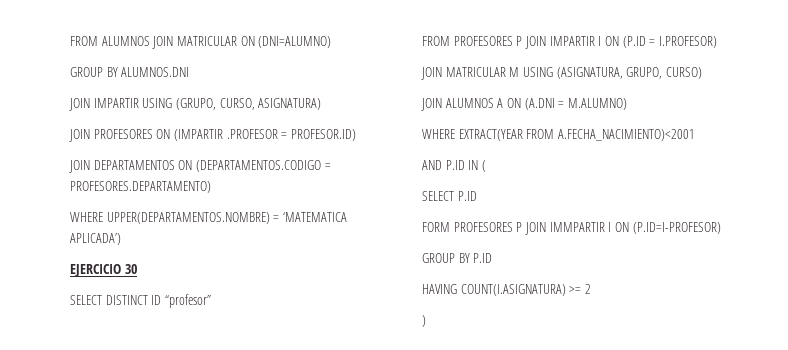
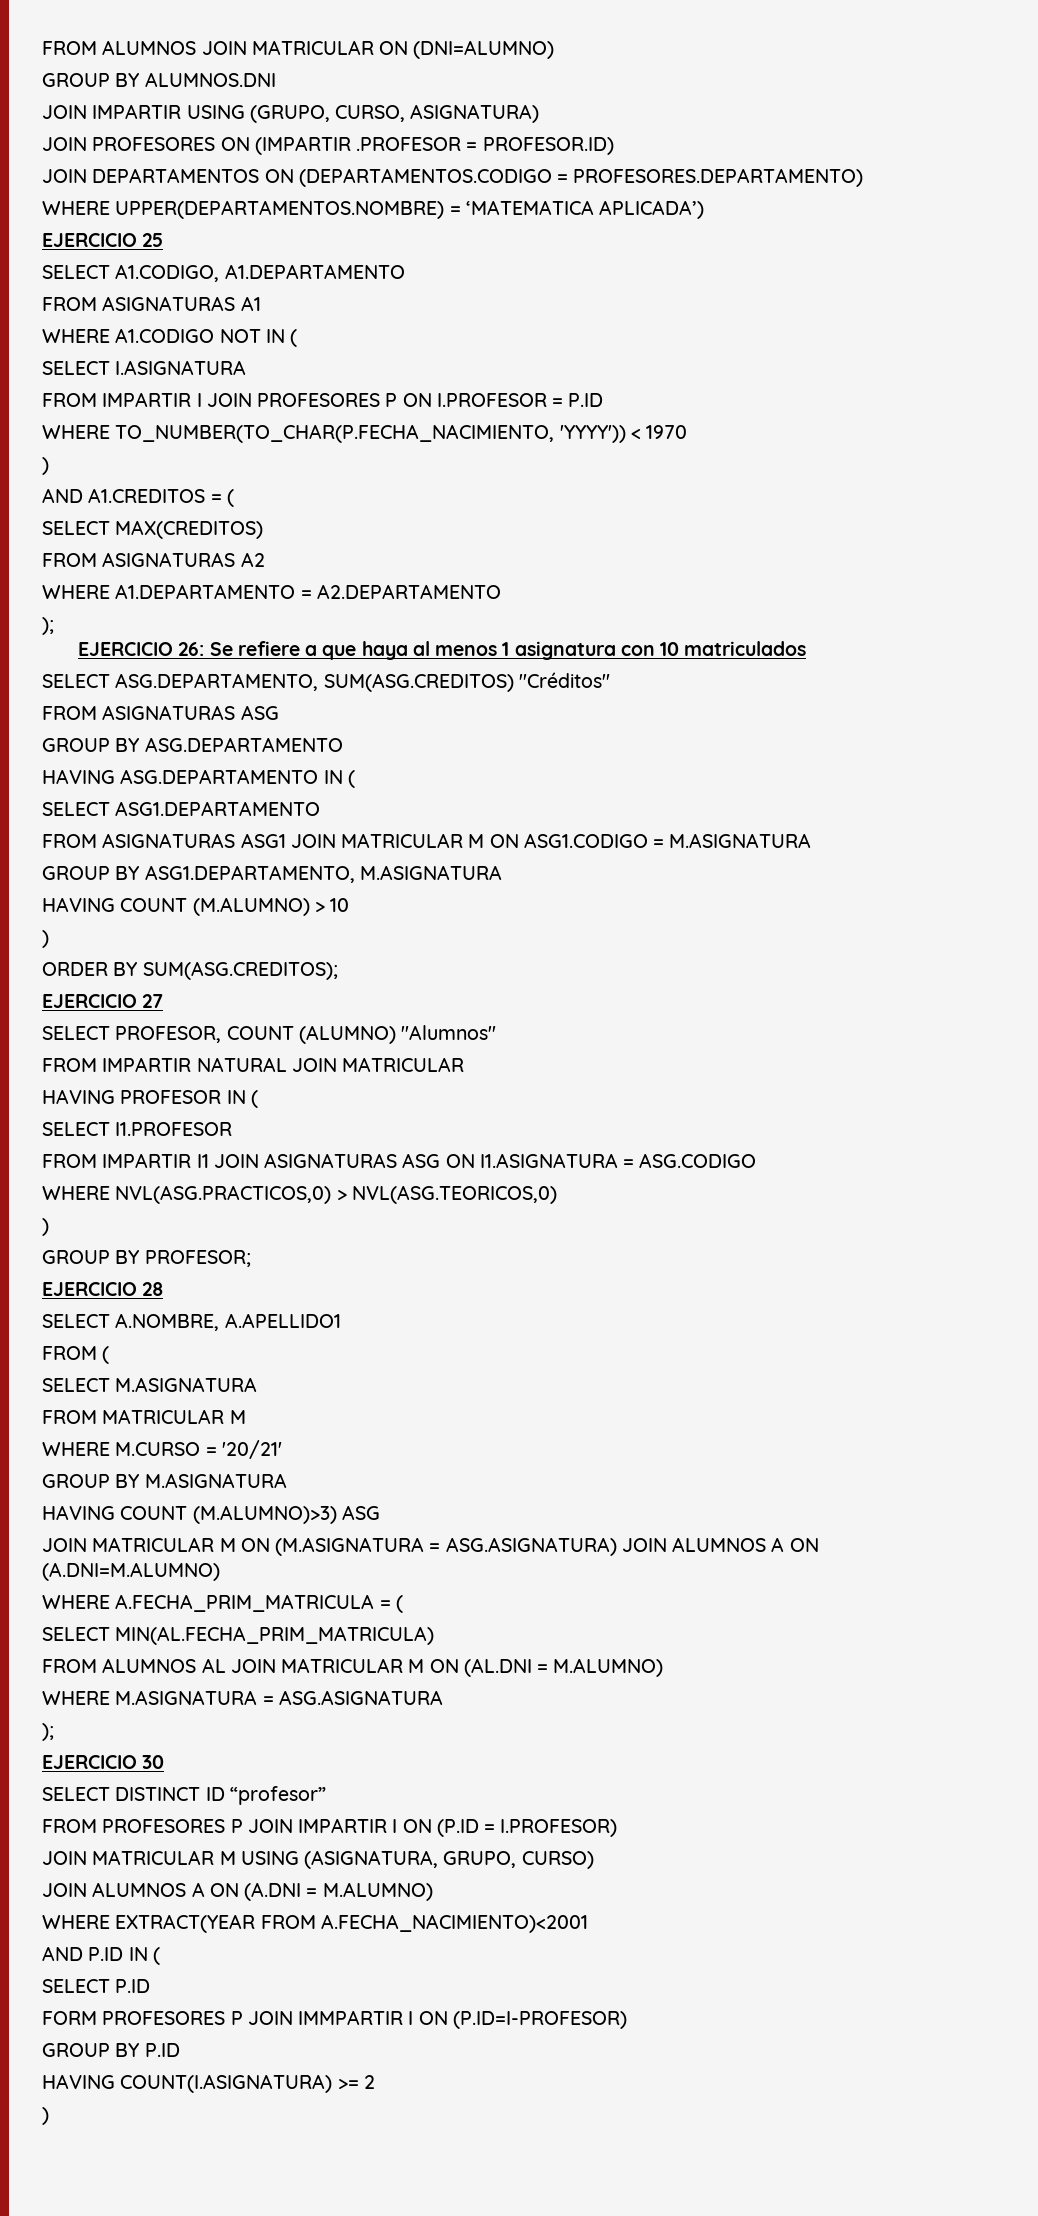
(121, 239) none -> [42,233,164,247] [42,264,405,282] [42,296,261,311] [42,328,298,347] [42,360,247,375] [42,392,604,407] [42,424,688,443] [42,457,49,475] [42,488,234,507] [42,520,264,539] [42,552,265,567] [42,584,501,599] [42,617,54,635] [78,641,807,660] [42,672,610,692] [42,705,279,720] [42,737,343,752] [42,769,355,788] [42,801,321,816] [42,833,812,848] [42,865,502,883] [42,897,350,916] [42,930,49,948] [42,961,338,980] [42,994,164,1008] [42,1025,497,1044] [42,1057,465,1072] [42,1089,258,1108] [42,1122,233,1136] [42,1153,757,1168] [42,1185,557,1204] [42,1218,49,1236] [42,1250,251,1267] [42,1282,164,1296] [42,1313,341,1331] [42,1346,110,1364] [42,1377,258,1392] [42,1409,246,1424] [42,1440,282,1459] [42,1473,287,1488] [42,1505,380,1524] [42,1537,819,1556] [42,1562,220,1581] [42,1594,403,1613] [42,1626,435,1645] [42,1658,664,1677] [42,1690,443,1705] [42,1723,54,1741] // EJERCICIO 25 // SELECT A1.CODIGO, A1.DEPARTAMENTO // FROM ASIGNATURAS A1 // WHERE A1.CODIGO NOT IN ( // SELECT I.ASIGNATURA // FROM IMPARTIR I JOIN PROFESORES P ON I.PROFESOR = P.ID // WHERE TO_NUMBER(TO_CHAR(P.FECHA_NACIMIENTO, 'YYYY')) < 1970 // ) // AND A1.CREDITOS = ( // SELECT MAX(CREDITOS) // FROM ASIGNATURAS A2 // WHERE A1.DEPARTAMENTO = A2.DEPARTAMENTO // ); // EJERCICIO 26: Se refiere a que haya al menos 1 asignatura con 10 matriculados // SELECT ASG.DEPARTAMENTO, SUM(ASG.CREDITOS) "Créditos" // FROM ASIGNATURAS ASG // GROUP BY ASG.DEPARTAMENTO // HAVING ASG.DEPARTAMENTO IN ( // SELECT ASG1.DEPARTAMENTO // FROM ASIGNATURAS ASG1 JOIN MATRICULAR M ON ASG1.CODIGO = M.ASIGNATURA // GROUP BY ASG1.DEPARTAMENTO, M.ASIGNATURA // HAVING COUNT (M.ALUMNO) > 10 // ) // ORDER BY SUM(ASG.CREDITOS); // EJERCICIO 27 // SELECT PROFESOR, COUNT (ALUMNO) "Alumnos" // FROM IMPARTIR NATURAL JOIN MATRICULAR // HAVING PROFESOR IN ( // SELECT I1.PROFESOR // FROM IMPARTIR I1 JOIN ASIGNATURAS ASG ON I1.ASIGNATURA = ASG.CODIGO // WHERE NVL(ASG.PRACTICOS,0) > NVL(ASG.TEORICOS,0) // ) // GROUP BY PROFESOR; // EJERCICIO 28 // SELECT A.NOMBRE, A.APELLIDO1 // FROM ( // SELECT M.ASIGNATURA // FROM MATRICULAR M // WHERE M.CURSO = '20/21' // GROUP BY M.ASIGNATURA // HAVING COUNT (M.ALUMNO)>3) ASG // JOIN MATRICULAR M ON (M.ASIGNATURA = ASG.ASIGNATURA) JOIN ALUMNOS A ON (A.DNI=M.ALUMNO) // WHERE A.FECHA_PRIM_MATRICULA = ( // SELECT MIN(AL.FECHA_PRIM_MATRICULA) // FROM ALUMNOS AL JOIN MATRICULAR M ON (AL.DNI = M.ALUMNO) // WHERE M.ASIGNATURA = ASG.ASIGNATURA // );

